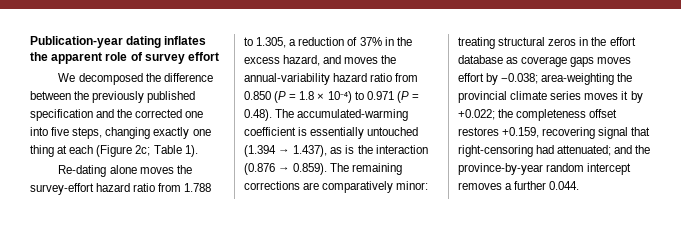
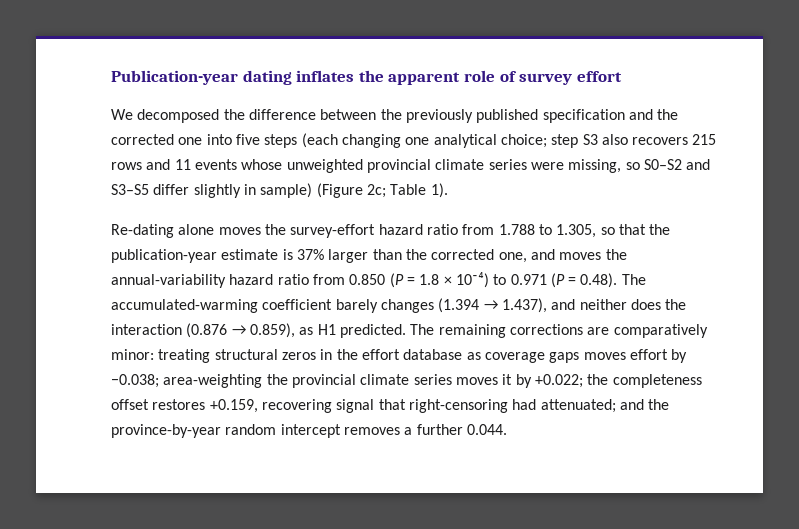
[72,127,211,139] [30,145,94,157] steps, changing exactly one thing at each -> [264,133,717,148] [111,159,711,173] [111,183,313,198] steps (each changing one analytical choice; step S3 also recovers 215 rows and 11 events whose unweighted provincial climate series were missing, so S0–S2 and S3–S5 differ slightly in sample)
[289,37,412,46] [244,55,321,66] a reduction of 37% in the excess hazard, -> [600,224,671,235] [111,249,527,263] so that the publication-year estimate is 37% larger than the corrected one,
[298,127,419,139] [244,145,428,157] [244,163,328,175] is essentially untouched (1.394 → 1.437), as is the interaction (0.876 → 0.859). -> [335,298,687,313] [111,323,406,338] barely changes (1.394 → 1.437), and neither does the interaction (0.876 → 0.859), as H1 predicted.

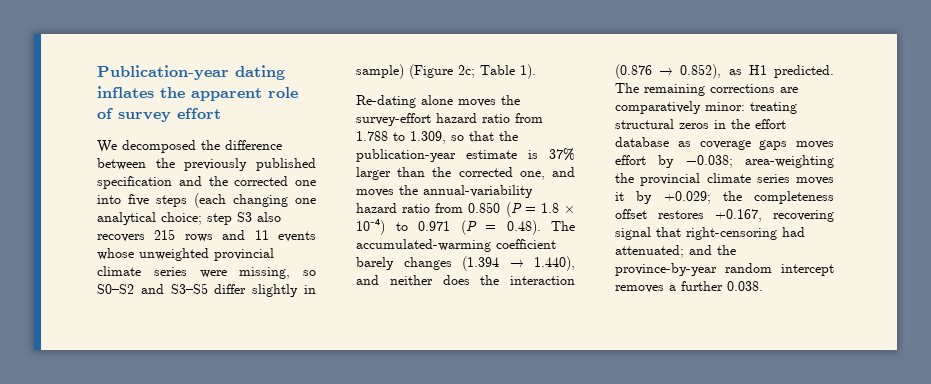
[556,224,597,238] 1.305, -> [410,131,446,144] 1.309,
[501,298,547,313] 1.437), -> [534,256,575,271] 1.440),
[249,323,295,338] 0.859), -> [680,64,722,79] 0.852),
[534,374,583,388] +0.022; -> [663,191,711,204] +0.029;
[209,399,258,413] +0.159, -> [715,209,762,222] +0.167,
[466,424,507,435] 0.044. -> [727,281,763,291] 0.038.

